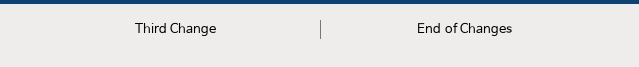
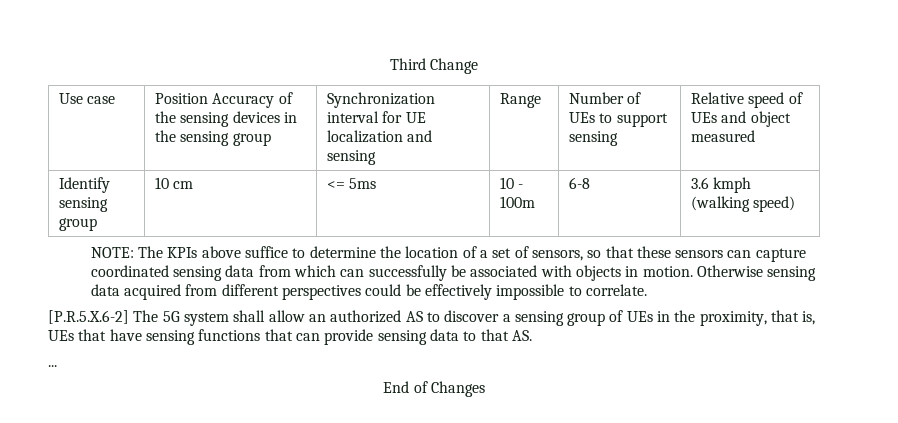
(217, 29) none -> [59,93,116,104] [155,92,293,108] [155,111,298,127] [155,130,271,146] [327,92,436,108] [327,111,426,123] [327,130,433,143] [327,150,377,165] [500,93,542,108] [569,92,642,104] [569,112,668,127] [569,131,619,146] [691,92,803,108] [691,111,791,127] [691,130,756,142] [59,177,111,193] [59,197,109,212] [59,218,98,231] [155,177,194,189] [327,178,377,189] [500,177,524,189] [500,196,536,208] [569,177,591,189] [691,177,752,193] [691,196,796,212] [90,246,806,262] [90,265,817,281] [90,284,647,300] [48,310,816,326] [48,329,532,345] [48,365,57,367] // Use case | Position Accuracy of the sensing devices in the sensing group | Synchronization interval for UE localization and sensing | Range | Number of UEs to support sensing | Relative speed of UEs and object measured // Identify sensing group | 10 cm | <= 5ms | 10 - 100m | 6-8 | 3.6 kmph (walking speed) // NOTE: The KPIs above suffice to determine the location of a set of sensors, so that these sensors can capture coordinated sensing data from which can successfully be associated with objects in motion. Otherwise sensing data acquired from different perspectives could be effectively impossible to correlate. // [P.R.5.X.6-2] The 5G system shall allow an authorized AS to discover a sensing group of UEs in the proximity, that is, UEs that have sensing functions that can provide sensing data to that AS. // ...

